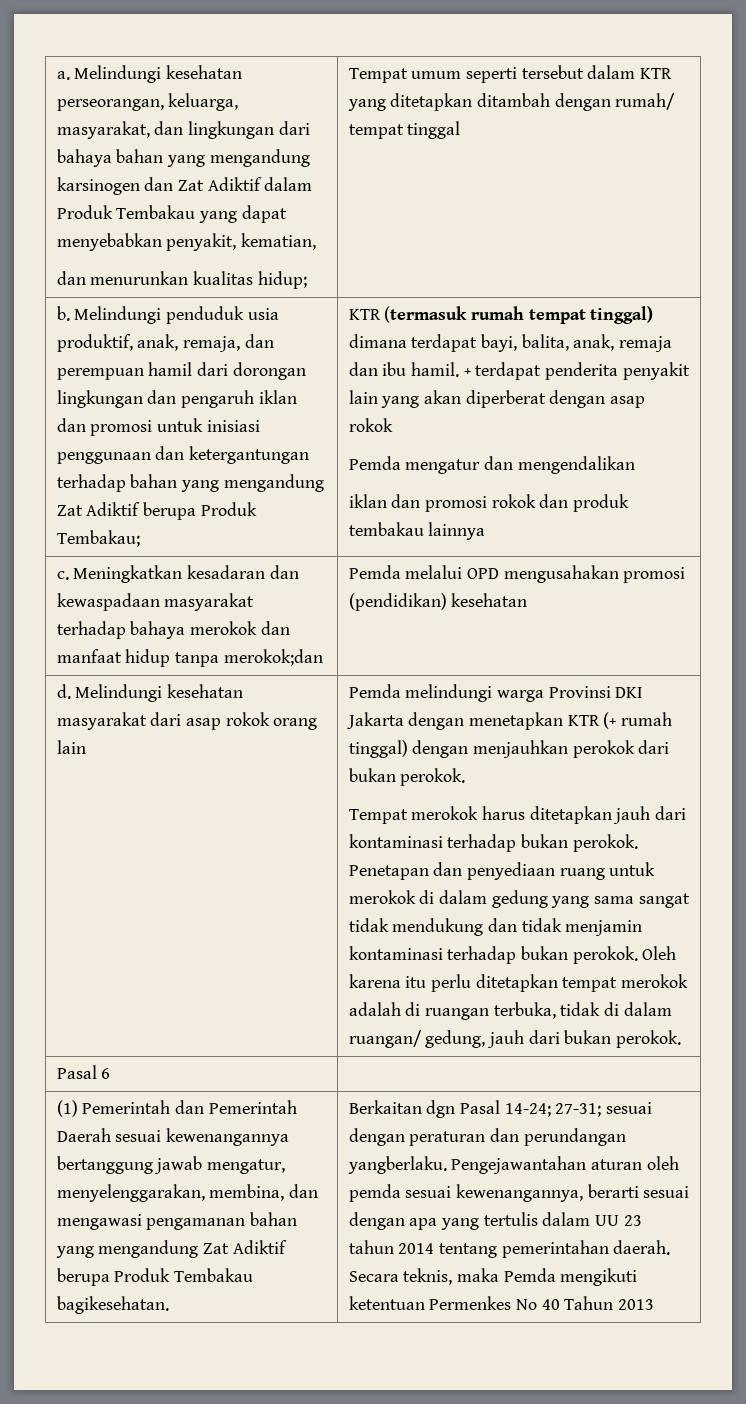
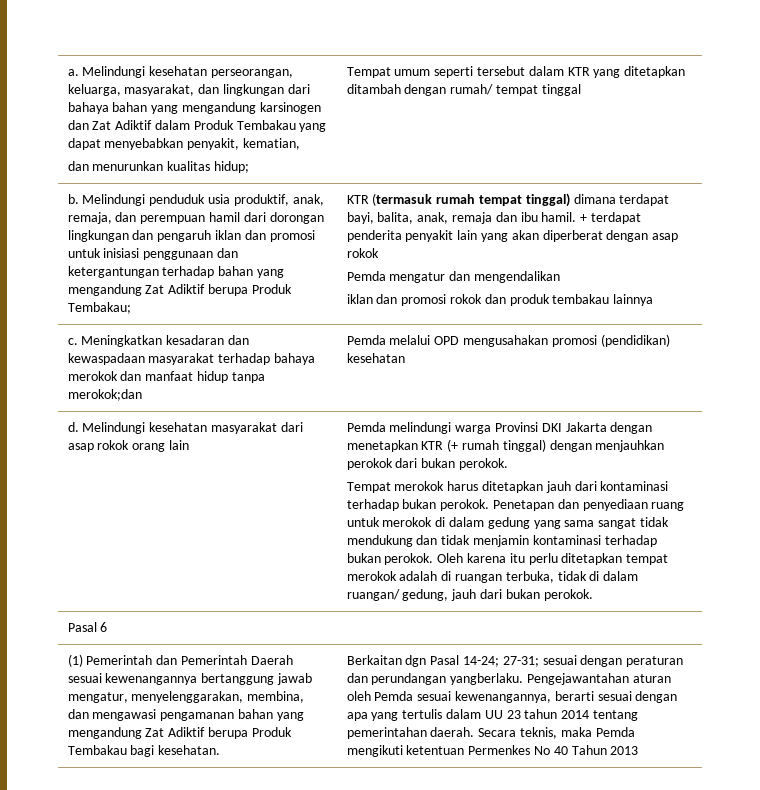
[56,1296,169,1314] bagikesehatan. -> [130,745,221,757] bagi kesehatan.
[348,1184,401,1202] pemda -> [374,691,414,701] Pemda

